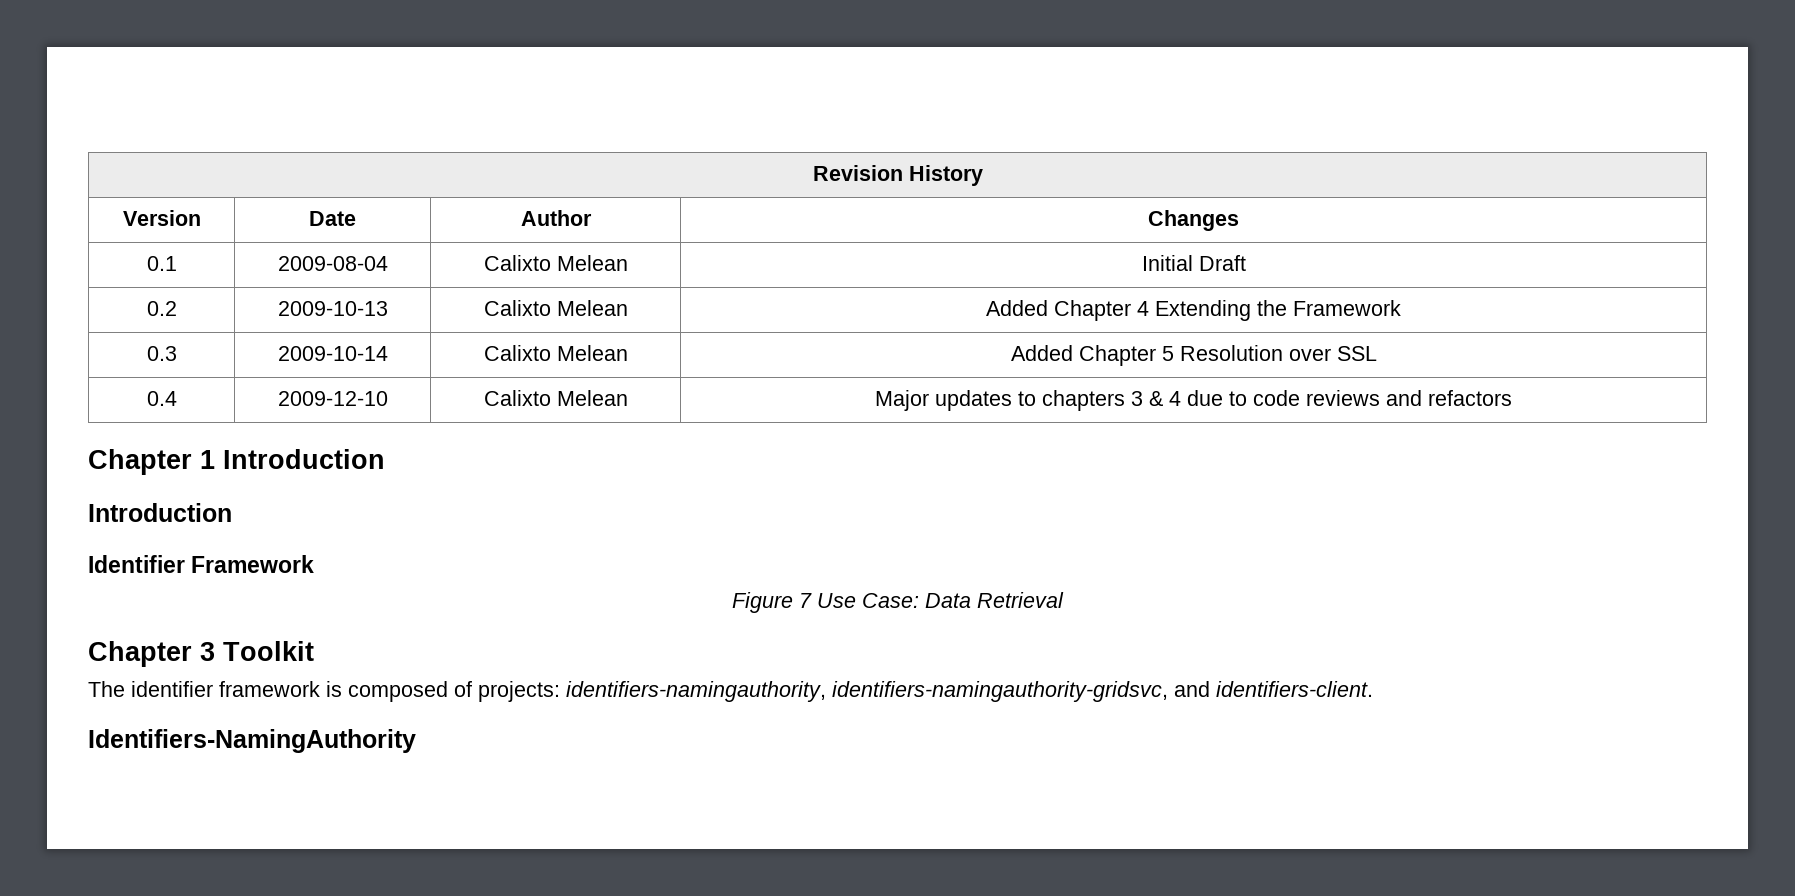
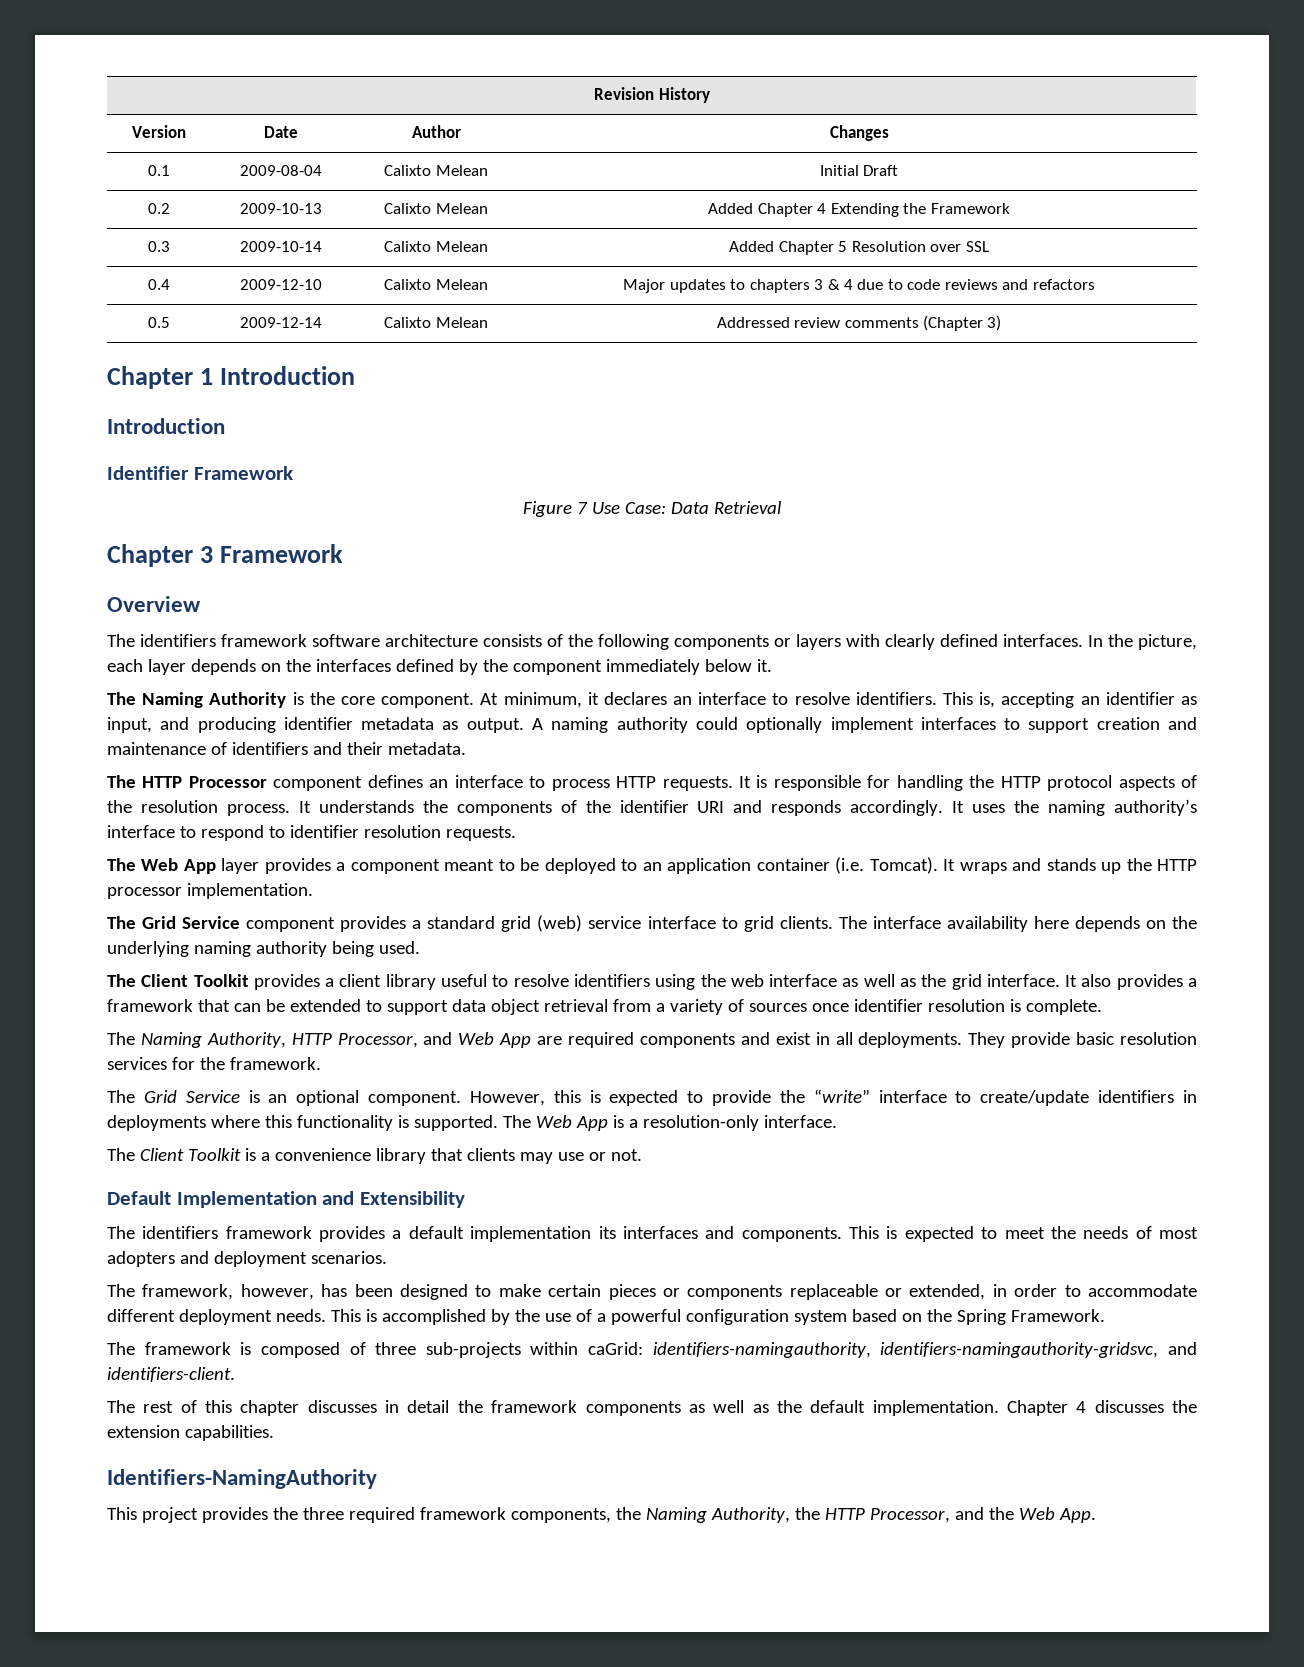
(1512, 398) none -> [148,317,170,328] [239,317,322,328] [384,317,488,328] [716,315,1002,331] // 0.5 | 2009-12-14 | Calixto Melean | Addressed review comments (Chapter 3)
[223,641,314,661] [88,681,1373,702] [88,729,416,753] Toolkit // The identifier framework is composed of projects: identifiers-namingauthority, identifiers-namingauthority-gridsvc, and identifiers-client. // Identifiers-NamingAuthority -> [220,544,344,563] [107,596,201,612] [107,634,1197,650] [107,659,772,675] [107,692,1197,708] [107,717,1197,733] [107,742,466,755] [107,775,1198,791] [107,799,1197,816] [107,825,516,841] [107,857,1198,874] [107,883,313,899] [107,915,1197,932] [107,941,420,957] [107,974,1197,990] [107,999,1102,1015] [107,1032,1198,1048] [107,1057,321,1070] [107,1089,1198,1106] [107,1115,837,1131] [107,1148,642,1164] [107,1191,465,1208] [107,1226,1198,1242] [107,1251,387,1267] [107,1284,1197,1300] [107,1309,1105,1325] [107,1342,1198,1358] [107,1367,235,1382] [107,1400,1198,1416] [107,1425,274,1441] [107,1469,377,1489] [107,1507,1096,1523] Framework // Overview // The identifiers framework software architecture consists of the following components or layers with clearly defined interfaces. In the picture, each layer depends on the interfaces defined by the component immediately below it. // The Naming Authority is the core component. At minimum, it declares an interface to resolve identifiers. This is, accepting an identifier as input, and producing identifier metadata as output. A naming authority could optionally implement interfaces to support creation and maintenance of identifiers and their metadata. // The HTTP Processor component defines an interface to process HTTP requests. It is responsible for handling the HTTP protocol aspects of the resolution process. It understands the components of the identifier URI and responds accordingly. It uses the naming authority’s interface to respond to identifier resolution requests. // The Web App layer provides a component meant to be deployed to an application container (i.e. Tomcat). It wraps and stands up the HTTP processor implementation. // The Grid Service component provides a standard grid (web) service interface to grid clients. The interface availability here depends on the underlying naming authority being used. // The Client Toolkit provides a client library useful to resolve identifiers using the web interface as well as the grid interface. It also provides a framework that can be extended to support data object retrieval from a variety of sources once identifier resolution is complete. // The Naming Authority, HTTP Processor, and Web App are required components and exist in all deployments. They provide basic resolution services for the framework. // The Grid Service is an optional component. However, this is expected to provide the “write” interface to create/update identifiers in deployments where this functionality is supported. The Web App is a resolution-only interface. // The Client Toolkit is a convenience library that clients may use or not. // Default Implementation and Extensibility // The identifiers framework provides a default implementation its interfaces and components. This is expected to meet the needs of most adopters and deployment scenarios. // The framework, however, has been designed to make certain pieces or components replaceable or extended, in order to accommodate different deployment needs. This is accomplished by the use of a powerful configuration system based on the Spring Framework. // The framework is composed of three sub-projects within caGrid: identifiers-namingauthority, identifiers-namingauthority-gridsvc, and identifiers-client. // The rest of this chapter discusses in detail the framework components as well as the default implementation. Chapter 4 discusses the extension capabilities. // Identifiers-NamingAuthority // This project provides the three required framework components, the Naming Authority, the HTTP Processor, and the Web App.

